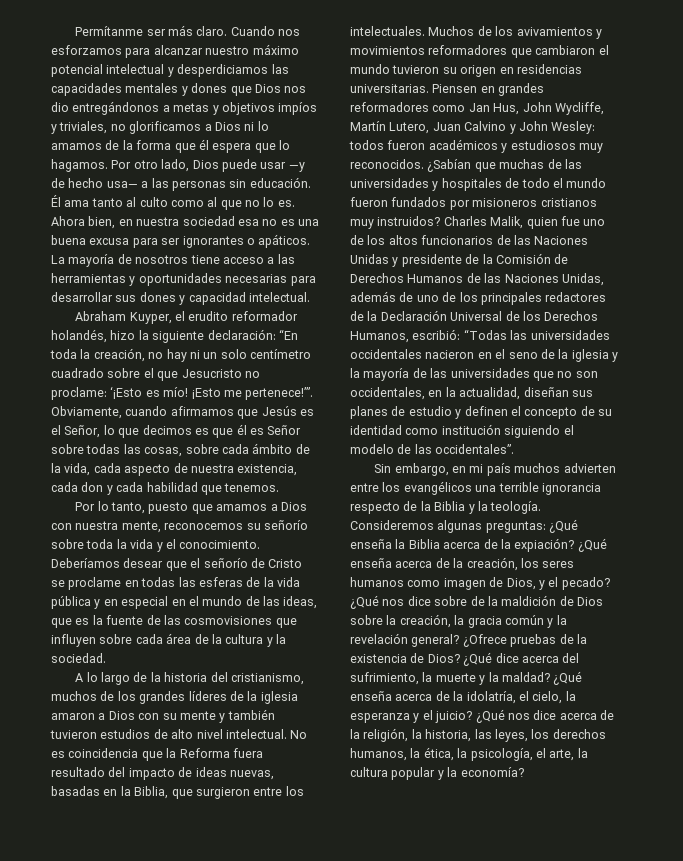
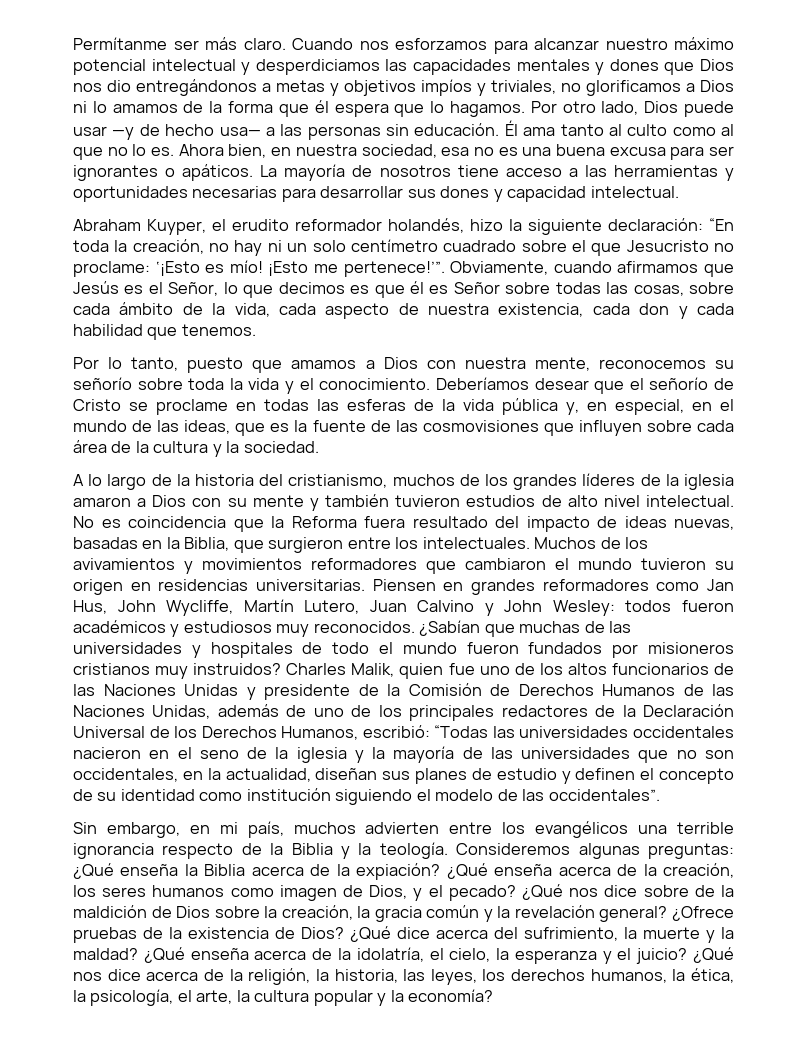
[182,216,235,226] sociedad -> [361,144,437,158] sociedad,
[94,596,169,609] y en especial -> [566,399,684,415] y, en especial,
[486,463,511,476] país -> [247,821,284,838] país,

